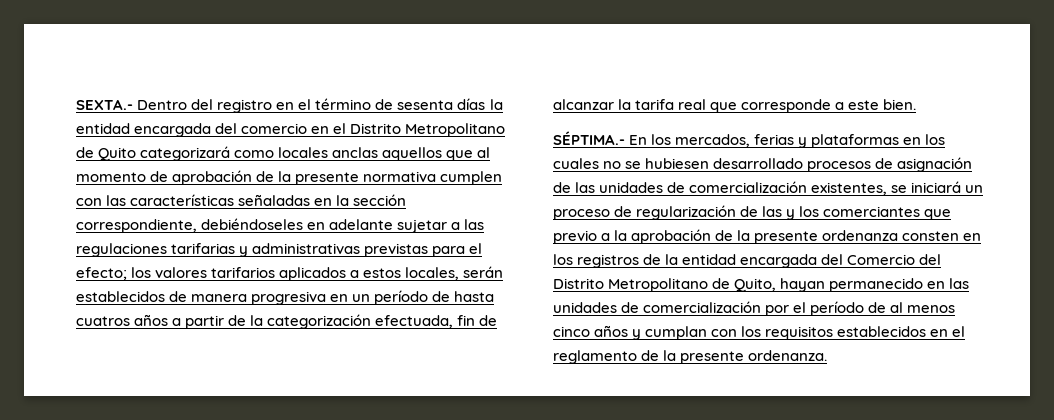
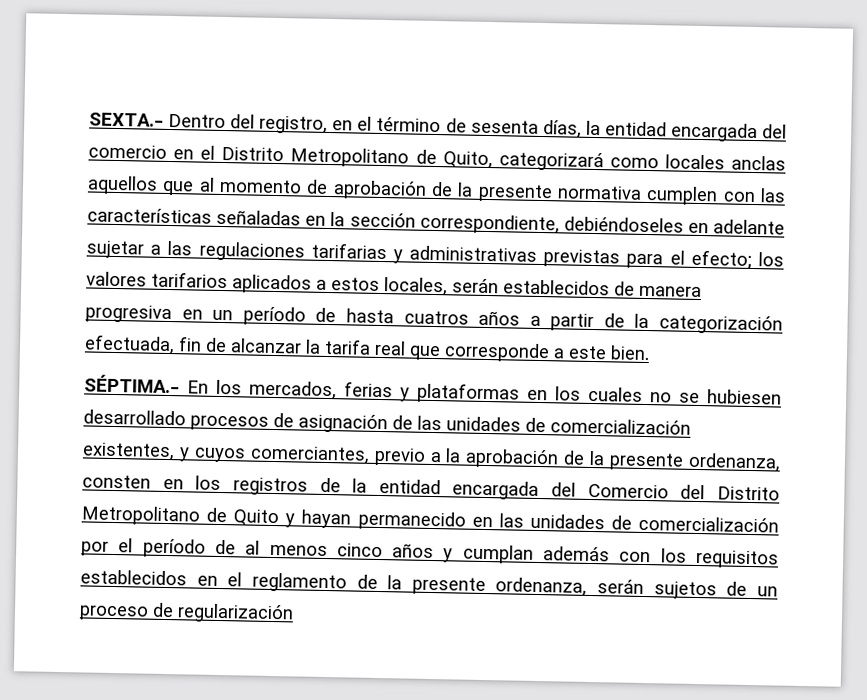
[217,99,273,113] registro -> [259,115,329,134] registro,
[457,98,486,110] días -> [542,120,582,138] días,
[98,147,137,161] Quito -> [442,151,493,169] Quito,
[891,181,984,193] [553,205,952,220] se iniciará un proceso de regularización de las y los comerciantes que -> [178,445,370,464] y cuyos comerciantes,
[822,230,899,241] ordenanza -> [688,452,782,472] ordenanza,
[734,278,777,292] Quito, -> [233,509,296,528] Quito y
(708, 333) none -> [543,546,611,562] además
[748,350,828,361] ordenanza. -> [495,577,778,600] [79,602,294,624] ordenanza, serán sujetos de un proceso de regularización

